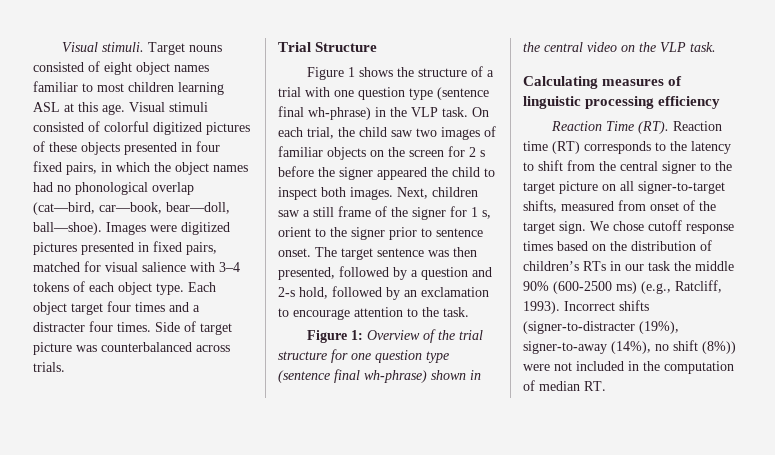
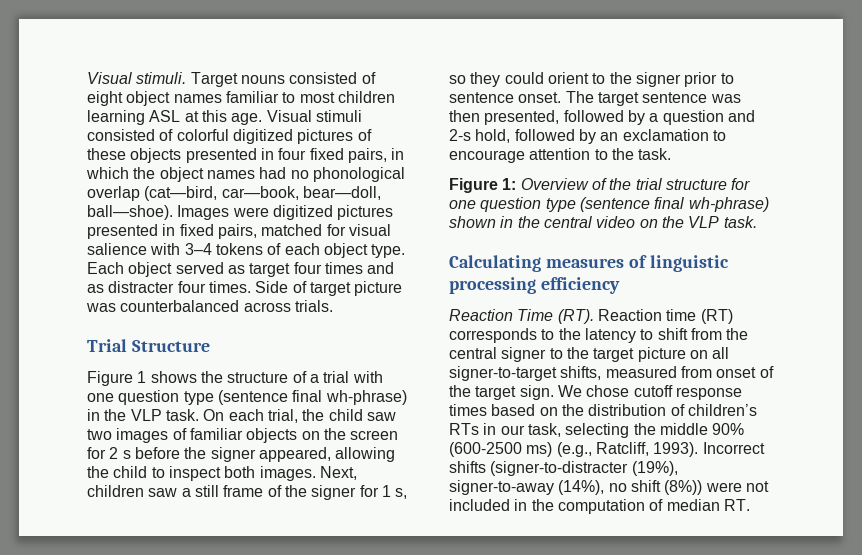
(67, 308) none -> [175,262,245,274] served as
[193,305,200,312] a -> [87,284,104,293] as
[377,167,427,180] appeared -> [258,447,396,462] appeared, allowing
(491, 214) none -> [449,72,544,87] so they could
[648,261,670,271] task -> [527,423,630,438] task, selecting

